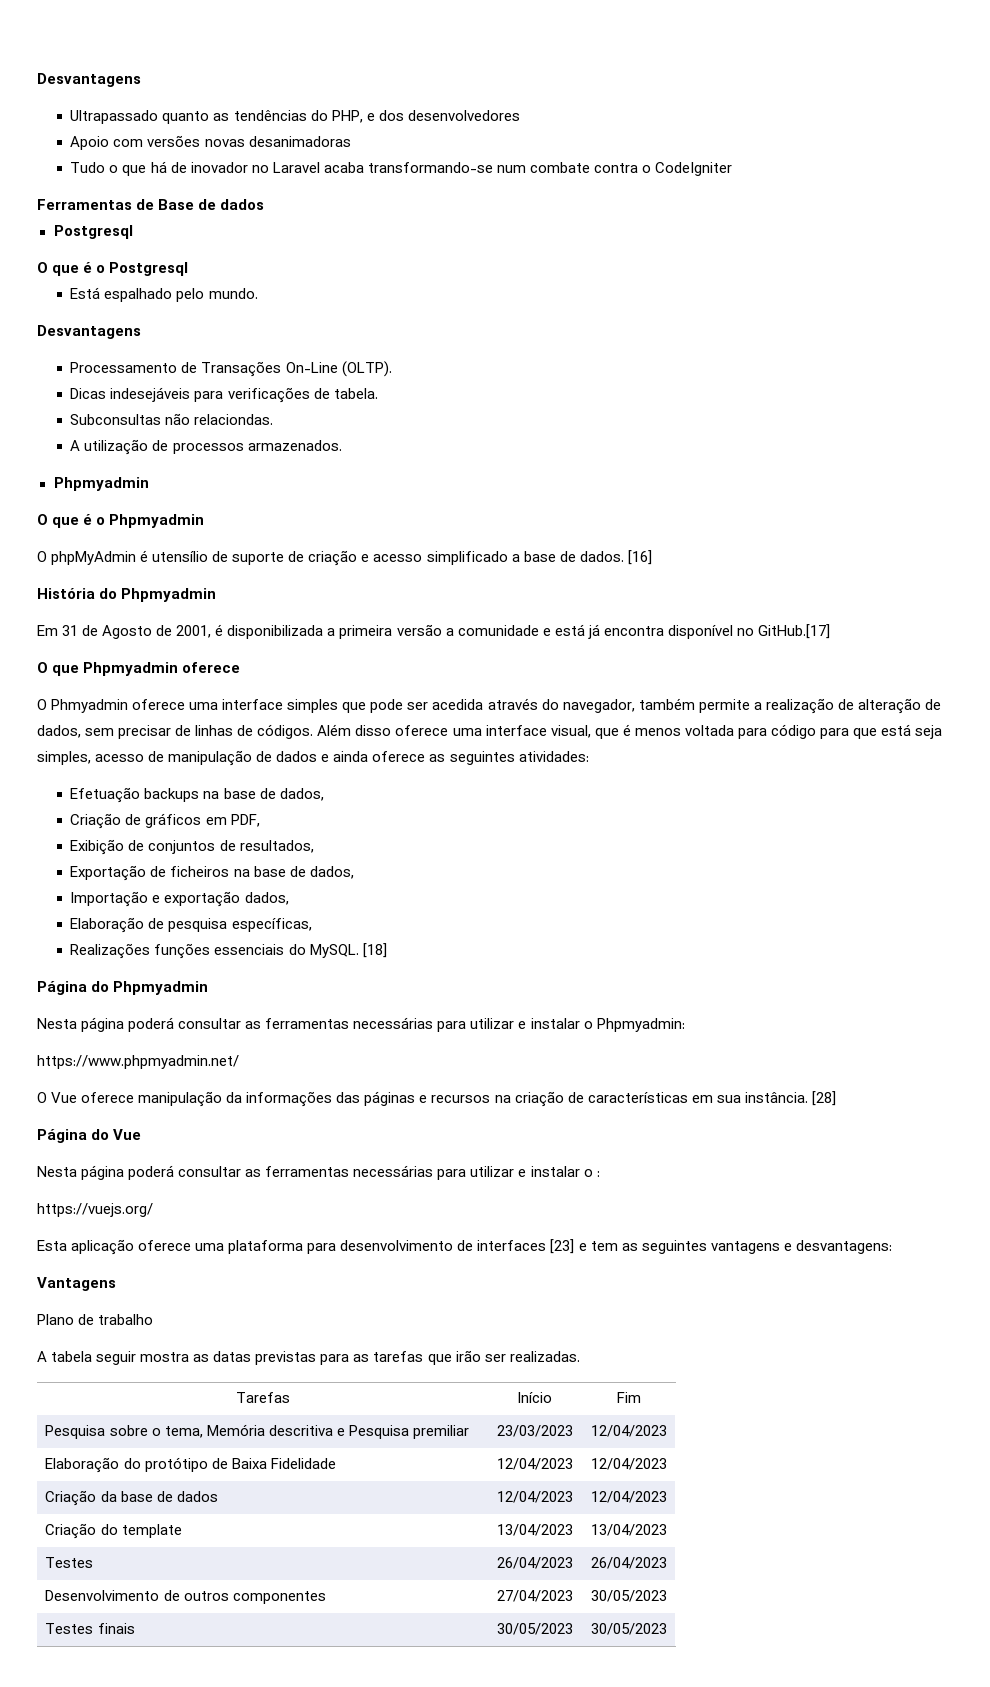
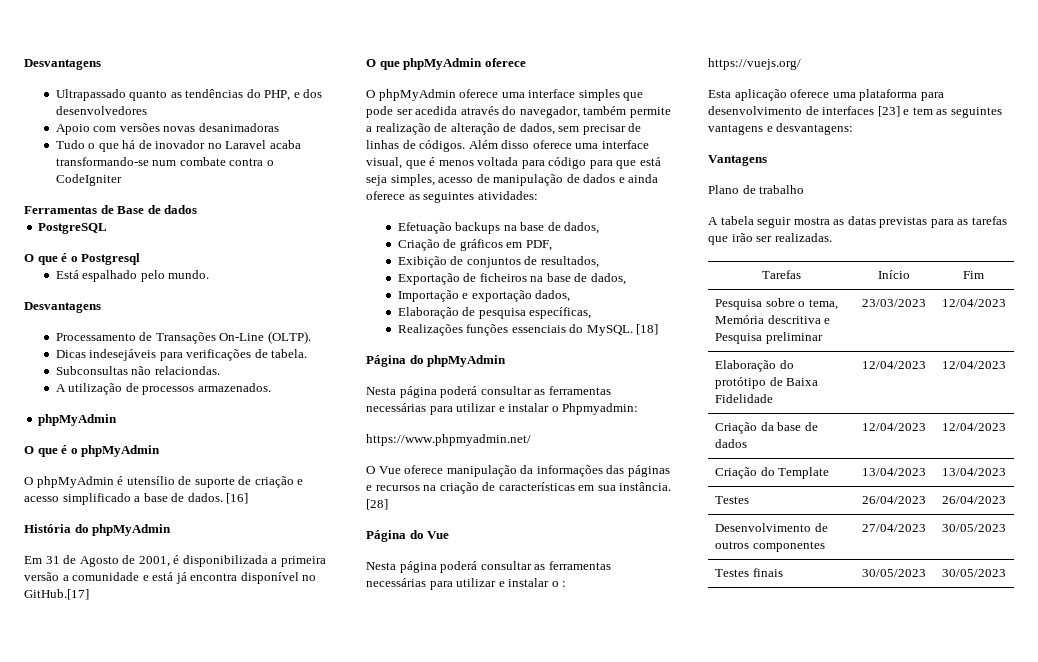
[53,225,133,239] Postgresql -> [38,223,108,234] PostgreSQL
[53,477,149,491] [37,514,205,528] Phpmyadmin // O que é o Phpmyadmin -> [38,414,118,426] [24,445,161,457] phpMyAdmin // O que é o phpMyAdmin
[121,588,217,602] Phpmyadmin -> [92,524,172,536] phpMyAdmin
[83,662,179,676] Phpmyadmin -> [403,58,483,70] phpMyAdmin
[51,699,129,713] Phmyadmin -> [378,89,456,101] phpMyAdmin
[113,981,209,995] Phpmyadmin -> [427,355,507,367] phpMyAdmin
[412,1425,469,1439] premiliar -> [765,332,823,344] preliminar
[121,1524,182,1538] template -> [778,467,830,479] Template

